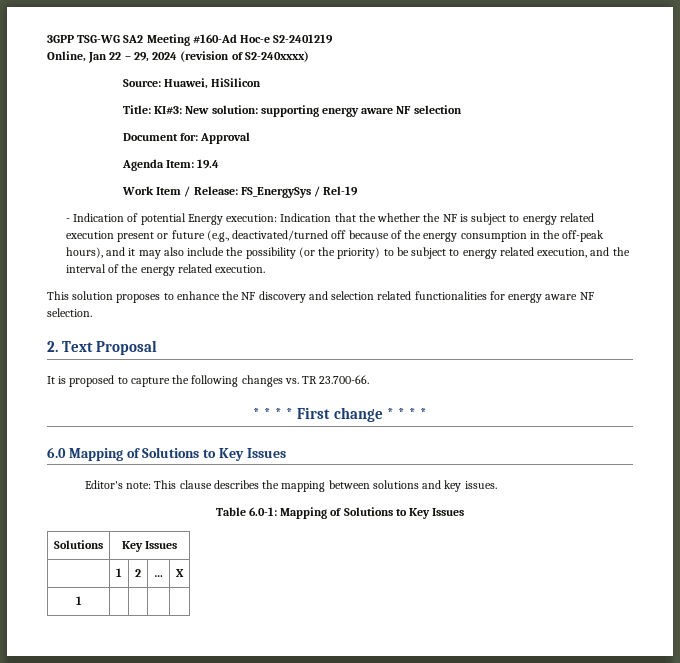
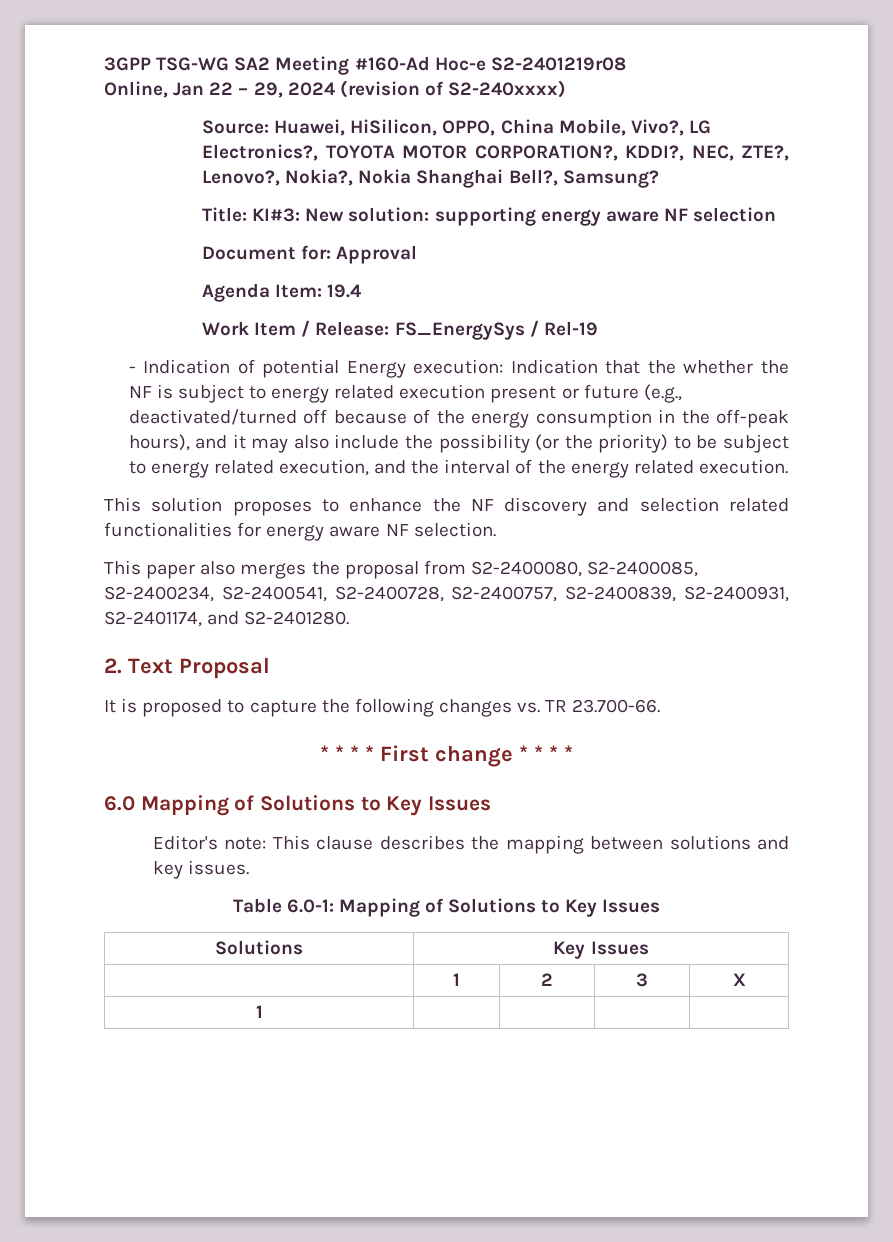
[273,34,334,44] S2-2401219 -> [490,57,626,71] S2-2401219r08
[211,78,262,87] HiSilicon -> [350,119,711,136] [202,144,789,161] [202,169,659,188] HiSilicon, OPPO, China Mobile, Vivo?, LG Electronics?, TOYOTA MOTOR CORPORATION?, KDDI?, NEC, ZTE?, Lenovo?, Nokia?, Nokia Shanghai Bell?, Samsung?
(92, 312) none -> [104,560,699,579] [104,586,789,602] [104,611,350,627] // This paper also merges the proposal from S2-2400080, S2-2400085, S2-2400234, S2-2400541, S2-2400728, S2-2400757, S2-2400839, S2-2400931, S2-2401174, and S2-2401280.
[154,575,163,577] … -> [636,973,648,987] 3

